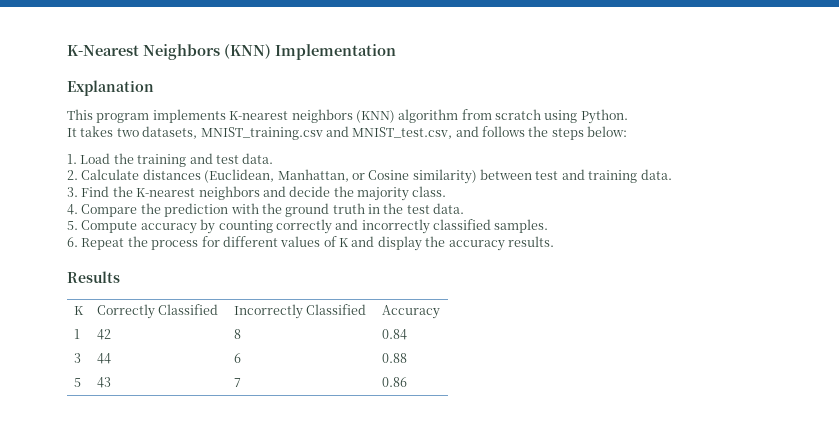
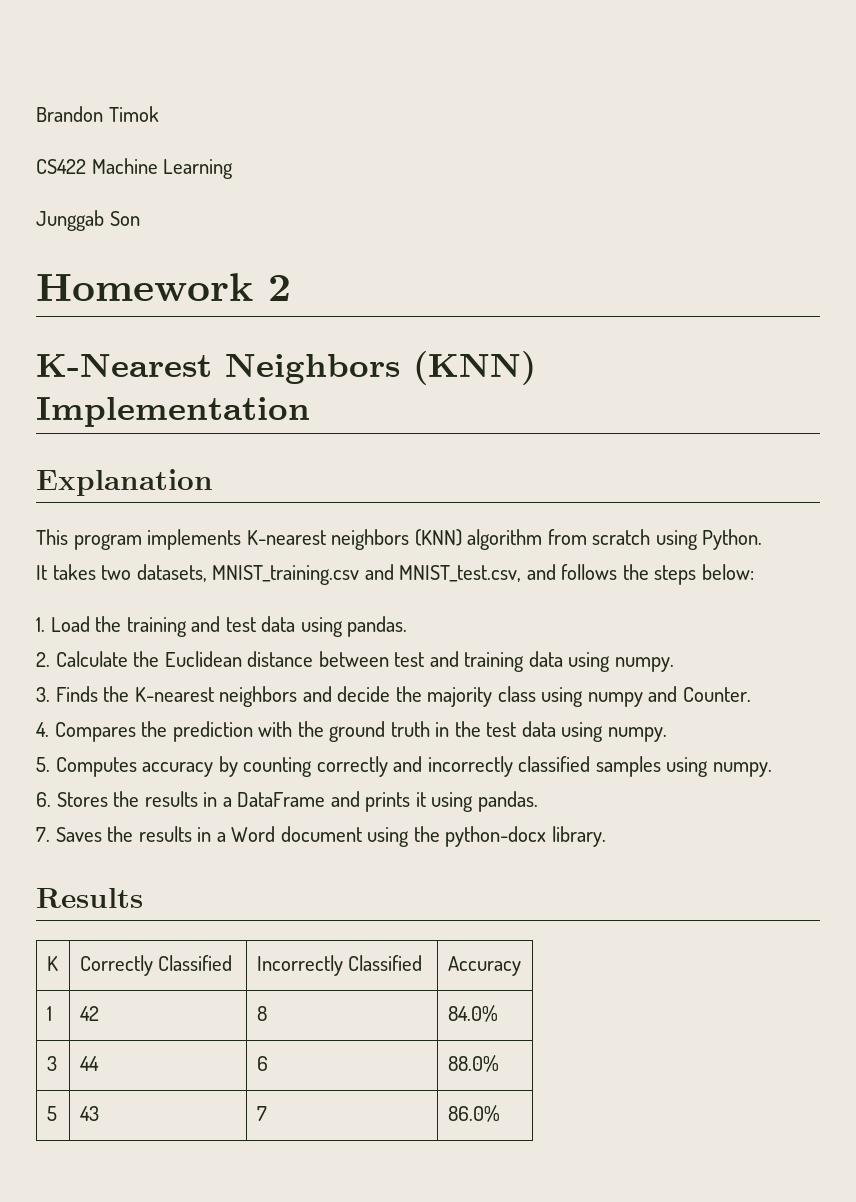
(67, 50) none -> [36,106,159,122] [36,158,234,179] [36,210,140,231] [36,273,291,301] Brandon Timok // CS422 Machine Learning // Junggab Son // Homework 2 //
[242,153,274,164] data. -> [261,616,408,637] data using pandas.
[142,169,477,184] distances (Euclidean, Manhattan, or Cosine similarity) -> [133,651,314,667] the Euclidean distance
[640,169,672,180] data. -> [528,651,674,672] data using numpy.
[81,186,110,197] Find -> [55,686,98,702] Finds
[412,186,447,197] class. -> [497,686,751,707] class using numpy and Counter.
[81,204,138,217] Compare -> [54,722,136,742] Compares
[433,203,465,214] data. -> [521,721,667,742] data using numpy.
[81,220,138,233] Compute -> [55,757,137,777] Computes
[494,219,549,233] [67,236,554,251] samples. // 6. Repeat the process for different values of K and display the accuracy results. -> [595,756,772,777] [36,791,538,812] [36,826,606,847] samples using numpy. // 6. Stores the results in a DataFrame and prints it using pandas. // 7. Saves the results in a Word document using the python-docx library.
[381,329,407,340] 0.84 -> [447,1005,498,1022] 84.0%
[381,353,407,363] 0.88 -> [447,1055,499,1072] 88.0%
[381,377,407,387] 0.86 -> [447,1105,500,1122] 86.0%

